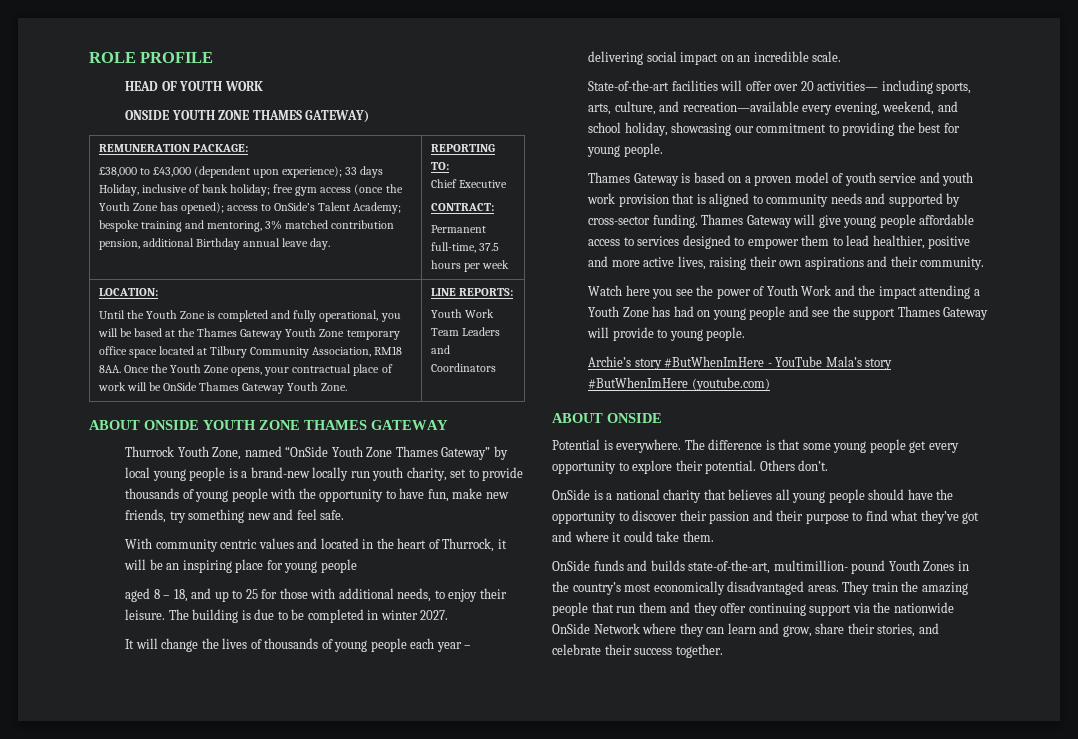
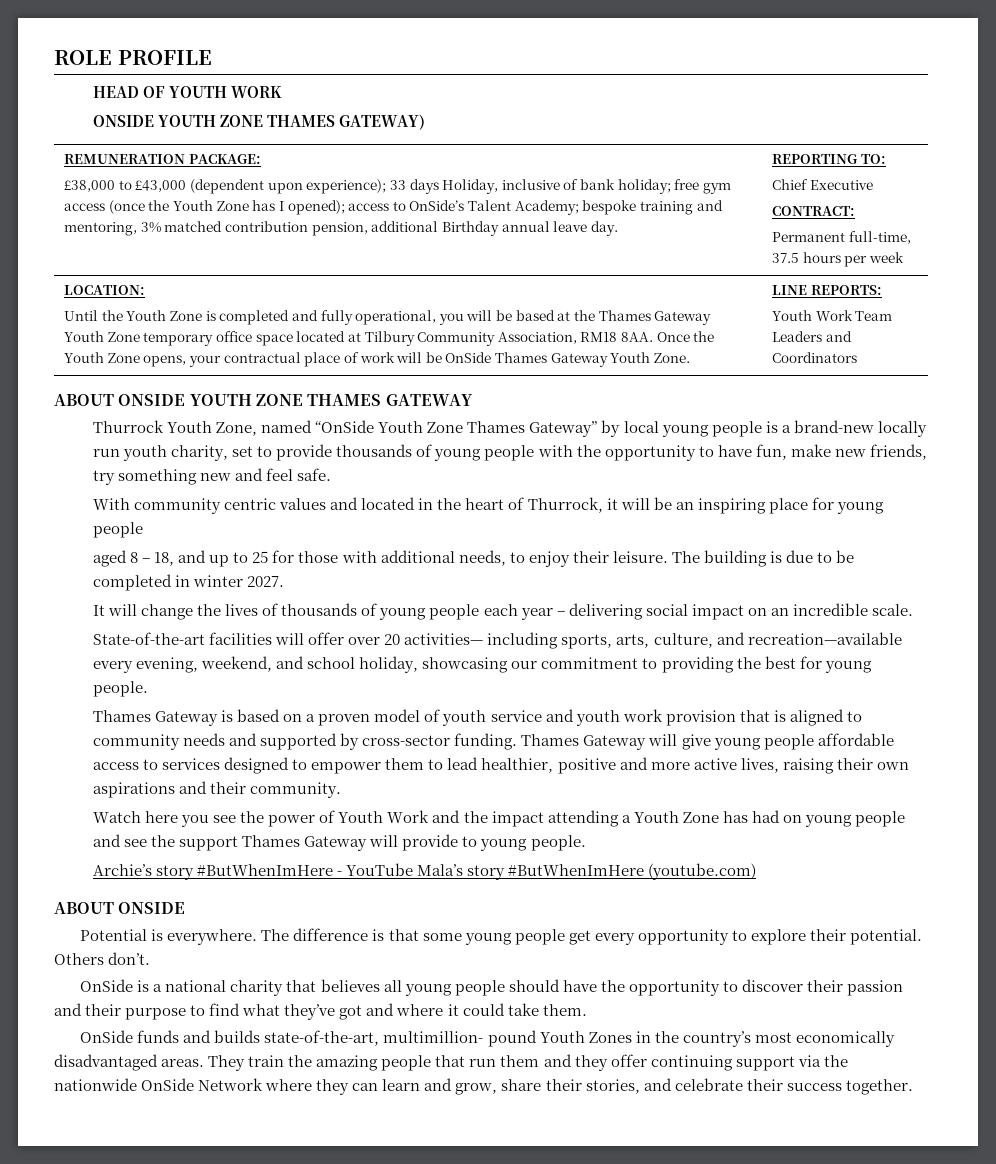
(178, 206) none -> [278,201,284,211] I

